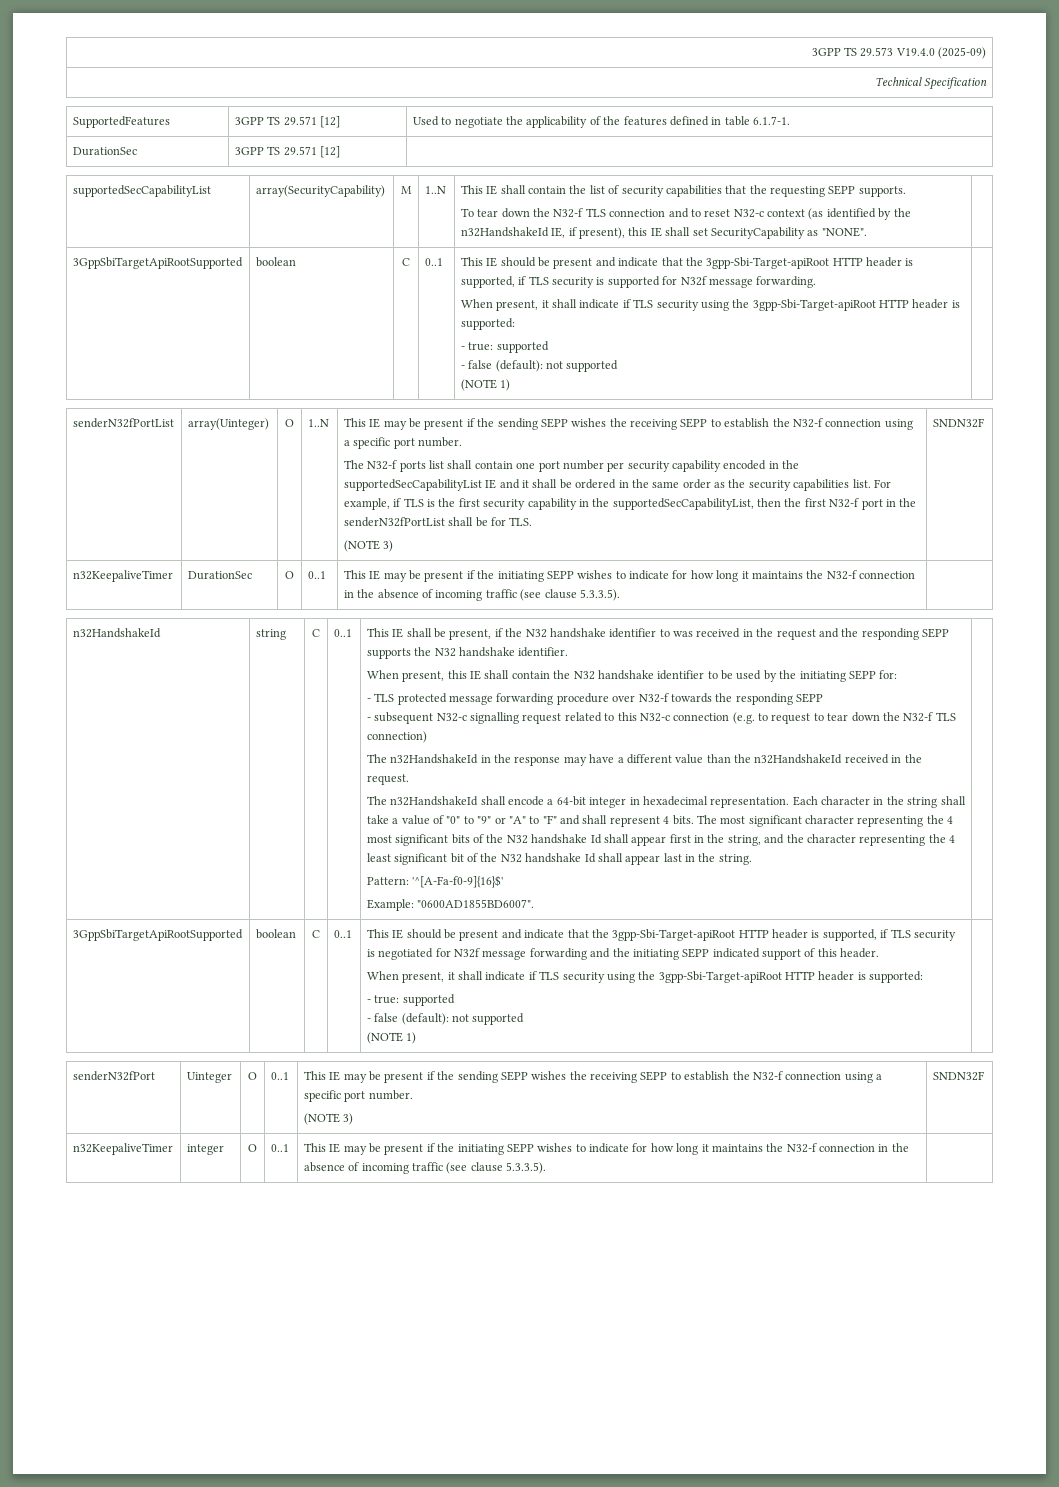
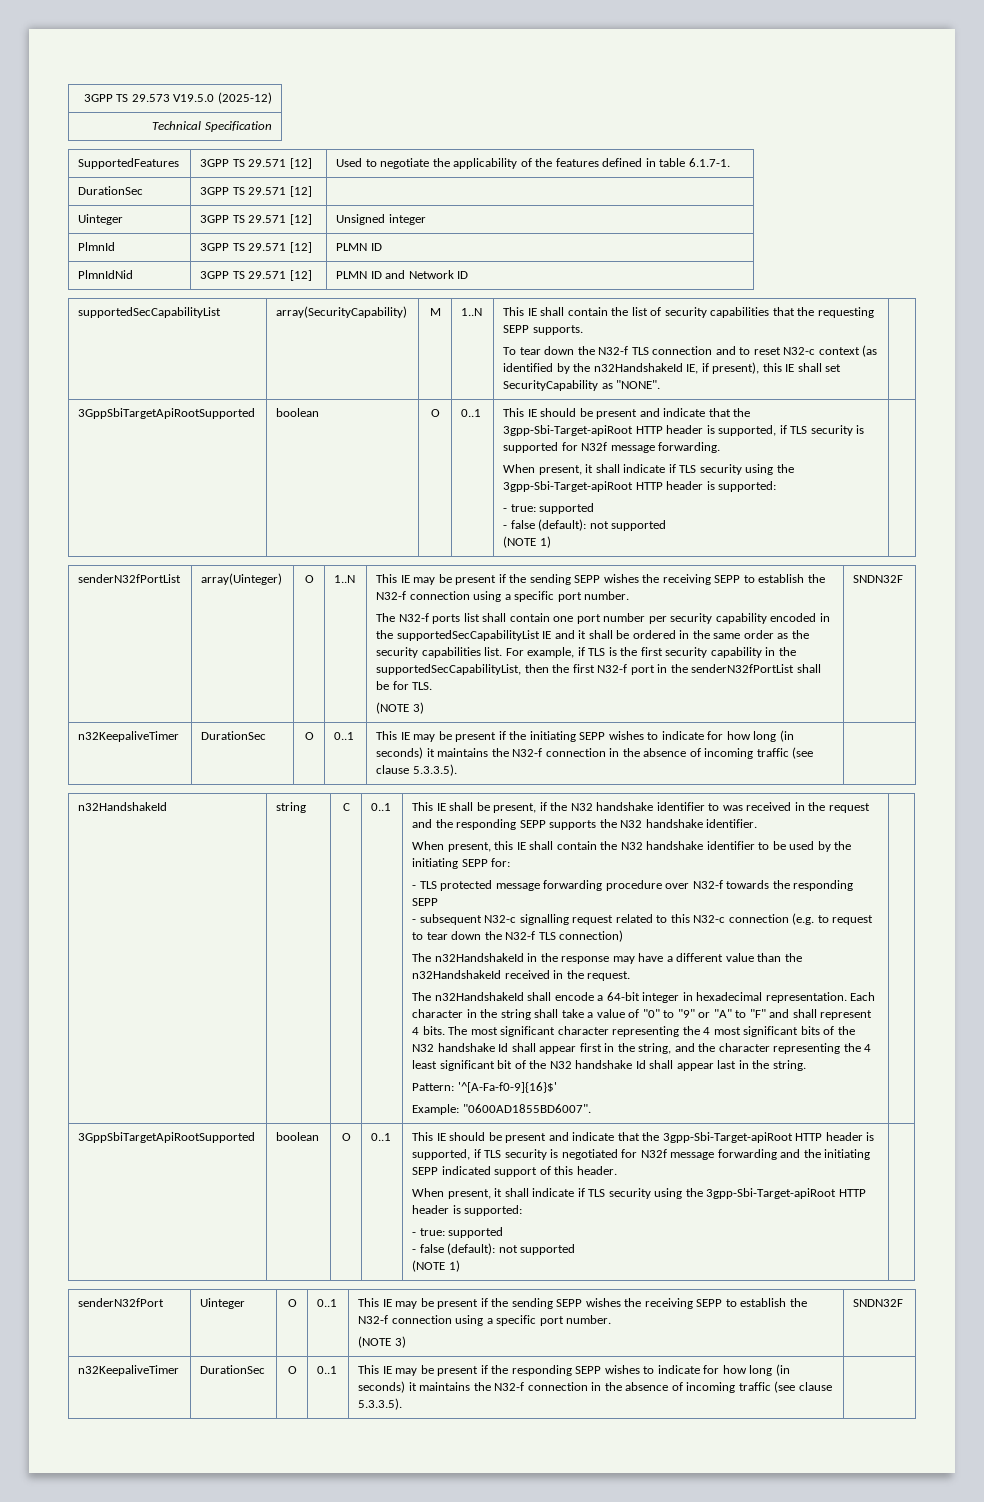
[895,47,987,59] V19.4.0 (2025-09) -> [173,92,272,104] V19.5.0 (2025-12)
(341, 152) none -> [78,214,124,225] [200,214,312,225] [336,214,426,225] [78,242,116,251] [200,242,312,253] [336,243,382,251] [78,270,134,279] [200,270,312,281] [336,270,469,279] // Uinteger | 3GPP TS 29.571 [12] | Unsigned integer // PlmnId | 3GPP TS 29.571 [12] | PLMN ID // PlmnIdNid | 3GPP TS 29.571 [12] | PLMN ID and Network ID
[402,258,410,266] C -> [430,409,440,417] O
(739, 576) none -> [779,730,794,742] [376,747,424,759] (in seconds)
[312,930,320,938] C -> [341,1133,351,1141] O
[186,1144,224,1155] [248,1144,257,1152] [270,1144,289,1152] [303,1143,699,1155] integer | O | 0..1 | This IE may be present if the initiating SEPP wishes to indicate for how long -> [200,1365,266,1374] [287,1366,297,1374] [317,1366,338,1374] [358,1364,790,1376] [358,1381,406,1393] DurationSec | O | 0..1 | This IE may be present if the responding SEPP wishes to indicate for how long (in seconds)

